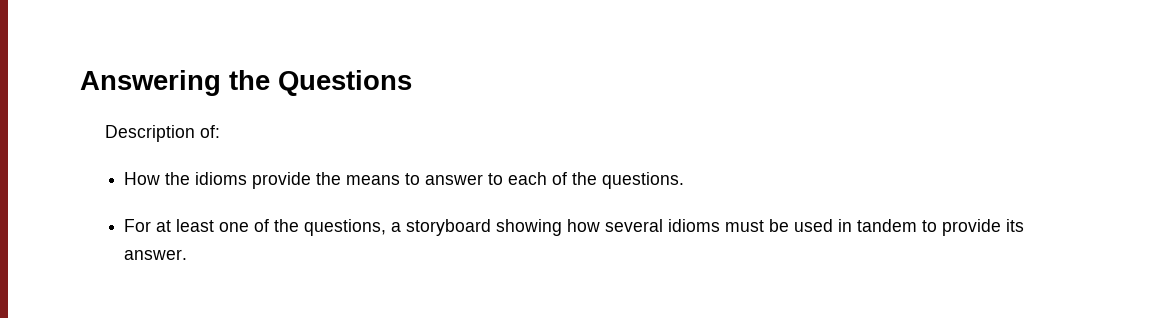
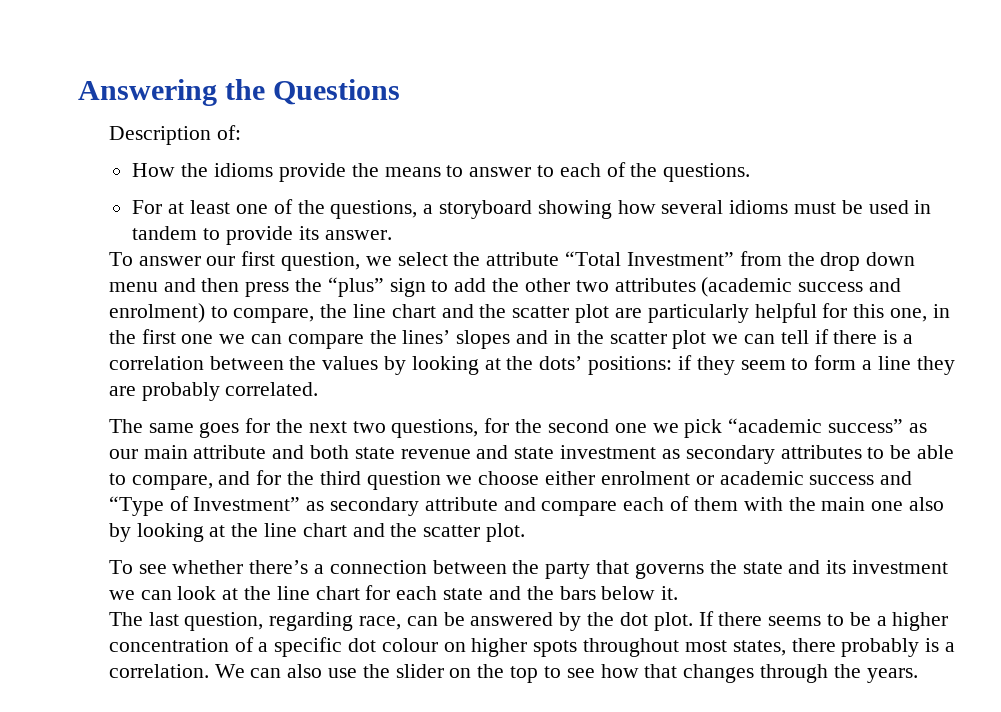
(188, 254) none -> [108,251,916,271] [108,277,901,297] [108,303,950,323] [108,329,913,349] [108,355,955,375] [108,382,319,401] [108,418,927,438] [108,445,954,464] [108,470,913,490] [108,496,944,516] [108,523,526,542] [108,560,948,579] [108,585,679,600] [108,611,949,631] [108,637,955,657] [108,664,918,683] // To answer our first question, we select the attribute “Total Investment” from the drop down menu and then press the “plus” sign to add the other two attributes (academic success and enrolment) to compare, the line chart and the scatter plot are particularly helpful for this one, in the first one we can compare the lines’ slopes and in the scatter plot we can tell if there is a correlation between the values by looking at the dots’ positions: if they seem to form a line they are probably correlated. // The same goes for the next two questions, for the second one we pick “academic success” as our main attribute and both state revenue and state investment as secondary attributes to be able to compare, and for the third question we choose either enrolment or academic success and “Type of Investment” as secondary attribute and compare each of them with the main one also by looking at the line chart and the scatter plot. // To see whether there’s a connection between the party that governs the state and its investment we can look at the line chart for each state and the bars below it. // The last question, regarding race, can be answered by the dot plot. If there seems to be a higher concentration of a specific dot colour on higher spots throughout most states, there probably is a correlation. We can also use the slider on the top to see how that changes through the years.

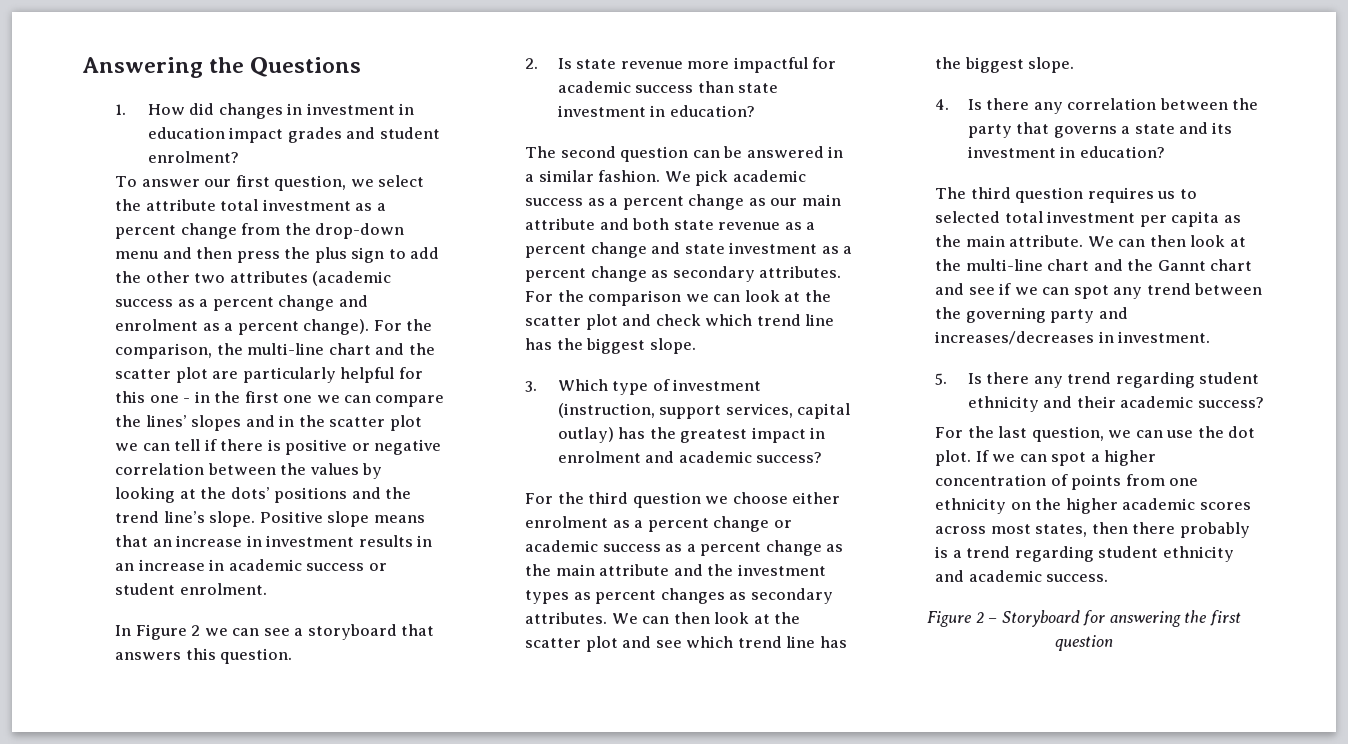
[108,125,241,145] [132,162,751,182] [132,199,932,219] [132,226,392,245] Description of: // How the idioms provide the means to answer to each of the questions. // For at least one of the questions, a storyboard showing how several idioms must be used in tandem to provide its answer. -> [115,103,415,119] [147,127,440,143] [147,151,239,163] 1. How did changes in investment in education impact grades and student enrolment?
[565,251,916,271] “Total Investment” from the drop down -> [220,199,386,211] [115,223,405,239] total investment as a percent change from the drop-down
[327,277,384,297] “plus” -> [314,247,347,263] plus
[868,278,901,292] [108,303,387,323] and enrolment) to compare, the line -> [177,295,368,311] [115,319,433,335] [115,343,325,359] as a percent change and enrolment as a percent change). For the comparison, the multi-line
[889,308,927,322] one, -> [149,395,191,403] one -
[902,334,913,344] a -> [285,439,442,455] positive or negative
[588,355,955,375] [108,382,319,401] [108,418,903,438] positions: if they seem to form a line they are probably correlated. // The same goes for the next two questions, for the second one we pick “academic success” -> [274,487,412,503] [115,511,425,527] [115,535,433,547] [115,559,387,571] [115,583,267,595] [115,624,435,640] [115,648,293,664] [525,57,837,73] [557,81,779,93] [557,105,755,117] [525,146,844,162] [525,170,806,186] [525,194,745,210] positions and the trend line’s slope. Positive slope means that an increase in investment results in an increase in academic success or student enrolment. // In Figure 2 we can see a storyboard that answers this question. // 2. Is state revenue more impactful for academic success than state investment in education? // The second question can be answered in a similar fashion. We pick academic success as a percent change
[476,445,954,464] [108,470,282,490] and state investment as secondary attributes to be able to compare, and for -> [784,222,816,230] [525,242,853,258] [525,266,842,282] [525,290,831,306] [525,314,835,330] [525,338,696,354] [525,379,762,395] [557,403,851,419] [557,427,826,443] [557,451,823,463] [525,493,554,504] as a percent change and state investment as a percent change as secondary attributes. For the comparison we can look at the scatter plot and check which trend line has the biggest slope. // 3. Which type of investment (instruction, support services, capital outlay) has the greatest impact in enrolment and academic success? // For
[695,471,913,485] [108,496,944,516] [108,523,526,542] [108,560,427,574] or academic success and “Type of Investment” as secondary attribute and compare each of them with the main one also by looking at the line chart and the scatter plot. // To see whether there’s a connection -> [612,516,792,532] [525,540,844,556] [525,564,826,576] [525,588,833,604] [525,612,801,624] [525,636,847,652] [935,57,1075,73] [935,98,1157,114] as a percent change or academic success as a percent change as the main attribute and the investment types as percent changes as secondary attributes. We can then look at the scatter plot and see which trend line has the biggest slope. // 4. Is there any correlation
[709,560,737,574] the -> [1121,126,1131,134] a
[108,585,679,600] [108,611,949,631] [108,637,680,657] we can look at the line chart for each state and the bars below it. // The last question, regarding race, can be answered by the dot plot. If there seems to be a higher concentration of a specific dot colour on higher spots throughout -> [1060,146,1165,158] [935,187,1197,203] [935,211,1241,227] [935,235,1246,247] [935,259,1253,271] [935,283,1263,299] [935,307,1128,323] [935,331,1211,345] [935,372,1260,388] [967,396,1264,412] [935,426,1256,442] [935,450,1157,466] [935,474,1199,490] [935,498,1251,514] [935,526,987,534] in education? // The third question requires us to selected total investment per capita as the main attribute. We can then look at the multi-line chart and the Gannt chart and see if we can spot any trend between the governing party and increases/decreases in investment. // 5. Is there any trend regarding student ethnicity and their academic success? // For the last question, we can use the dot plot. If we can spot a higher concentration of points from one ethnicity on the higher academic scores across
(786, 648) none -> [1091,522,1128,534] then
[108,664,918,683] correlation. We can also use the slider on the top to see how that changes through the years. -> [966,546,1234,562] [935,570,1109,582] [927,610,1241,627] [1055,635,1113,651] trend regarding student ethnicity and academic success. // Figure 2 – Storyboard for answering the first question

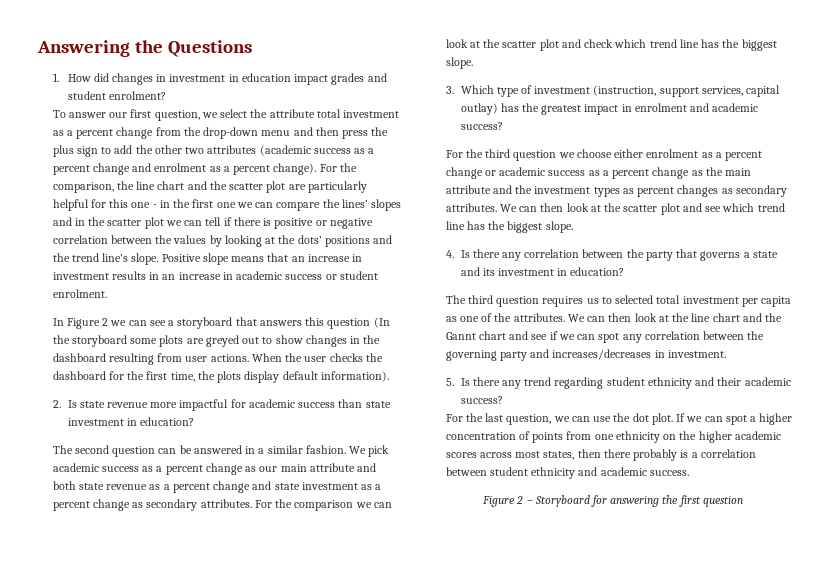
[247,343,325,355] multi-line -> [136,181,156,190] line
[220,648,293,664] question. -> [327,317,390,329] [52,335,381,347] [52,353,383,365] [52,371,389,383] question (In the storyboard some plots are greyed out to show changes in the dashboard resulting from user actions. When the user checks the dashboard for the first time, the plots display default information).
[935,235,1246,247] [935,259,1043,271] the main attribute. We can then look at the multi-line -> [459,313,711,322] one of the attributes. We can then look at the line
[1146,283,1191,295] trend -> [644,331,700,340] correlation
[966,546,1094,562] trend regarding -> [700,449,756,458] [445,467,487,476] correlation between

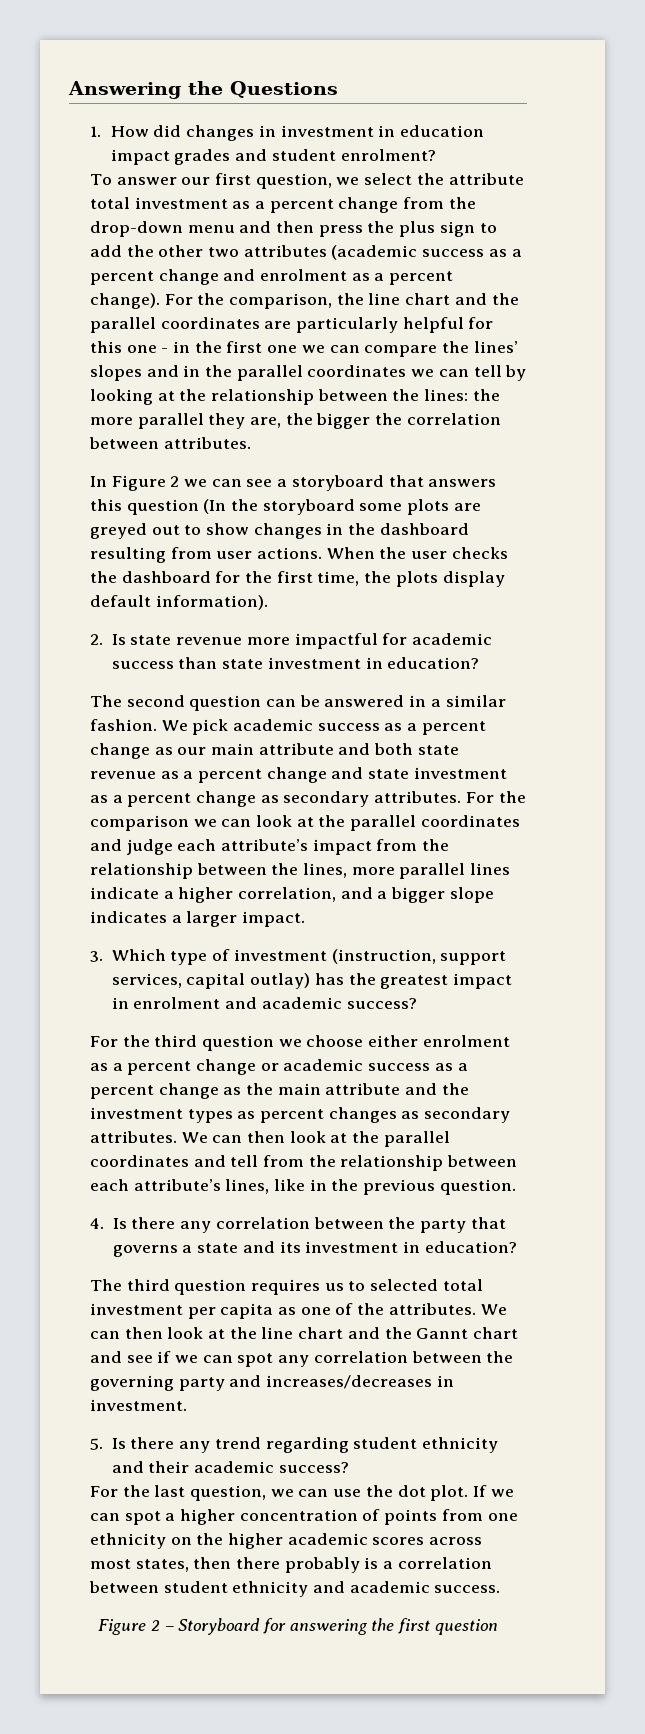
[229,181,286,193] scatter plot -> [89,317,260,333] parallel coordinates
[107,217,164,229] scatter plot -> [236,365,407,381] parallel coordinates
[223,217,373,229] [52,235,393,247] [52,253,363,265] [52,271,378,280] [52,289,107,298] if there is positive or negative correlation between the values by looking at the dots’ positions and the trend line’s slope. Positive slope means that an increase in investment results in an increase in academic success or student enrolment. -> [505,365,527,381] [89,389,500,405] [89,413,501,429] [88,437,251,449] by looking at the relationship between the lines: the more parallel they are, the bigger the correlation between attributes.
[502,39,777,51] [445,57,473,69] scatter plot and check which trend line has the biggest slope. -> [350,815,520,831] [89,839,450,855] [89,863,511,879] [89,887,494,903] [89,911,306,927] parallel coordinates and judge each attribute’s impact from the relationship between the lines, more parallel lines indicate a higher correlation, and a bigger slope indicates a larger impact.
[623,203,785,215] [445,221,573,233] scatter plot and see which trend line has the biggest slope. -> [383,1131,450,1147] [89,1155,518,1171] [89,1179,516,1195] parallel coordinates and tell from the relationship between each attribute’s lines, like in the previous question.

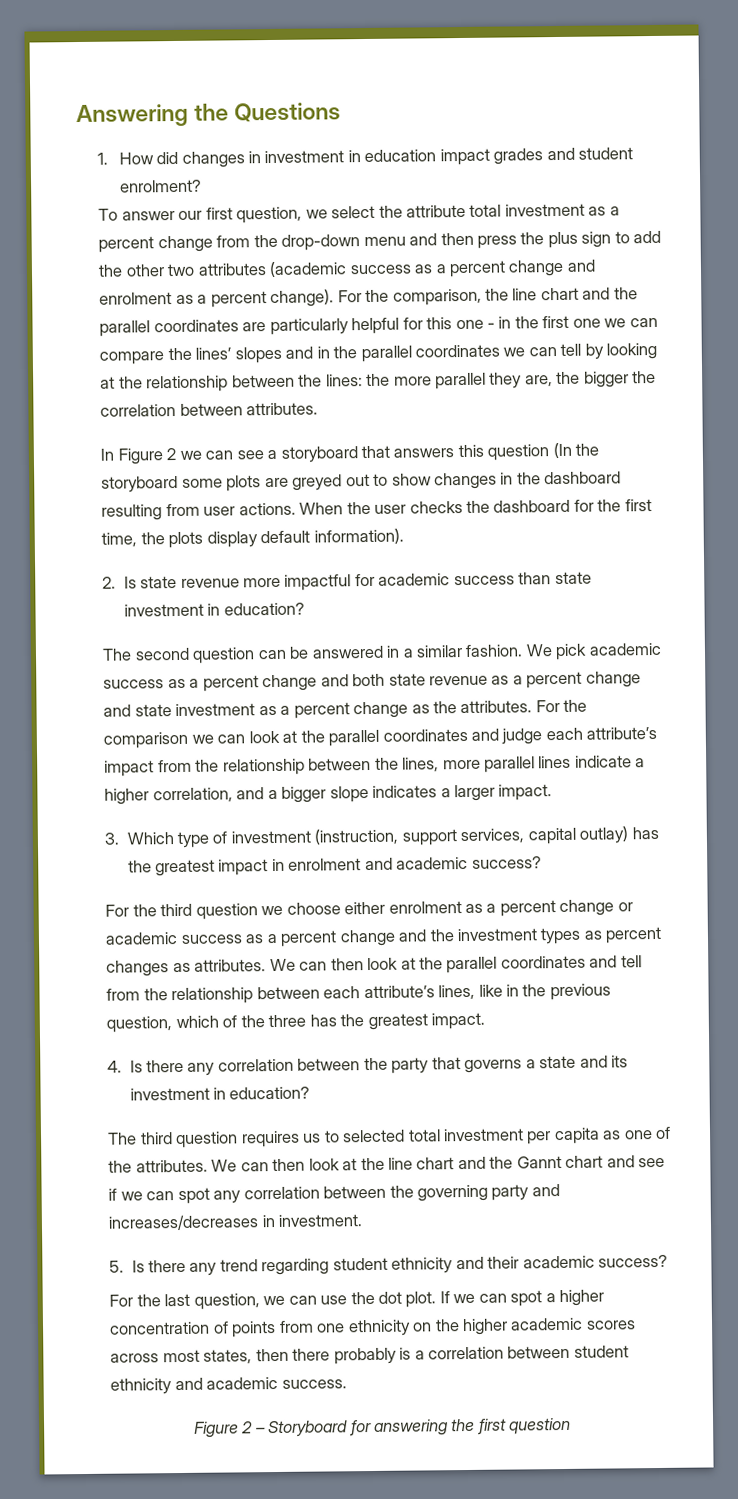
[154,743,334,755] as our main attribute -> (318, 683) none
[283,791,370,807] secondary -> [432,701,457,714] the
[223,1083,401,1095] as the main attribute -> (396, 938) none
[424,1107,511,1123] secondary -> (191, 967) none
[439,1179,516,1195] question. -> [106,1012,485,1033] question, which of the three has the greatest impact.

